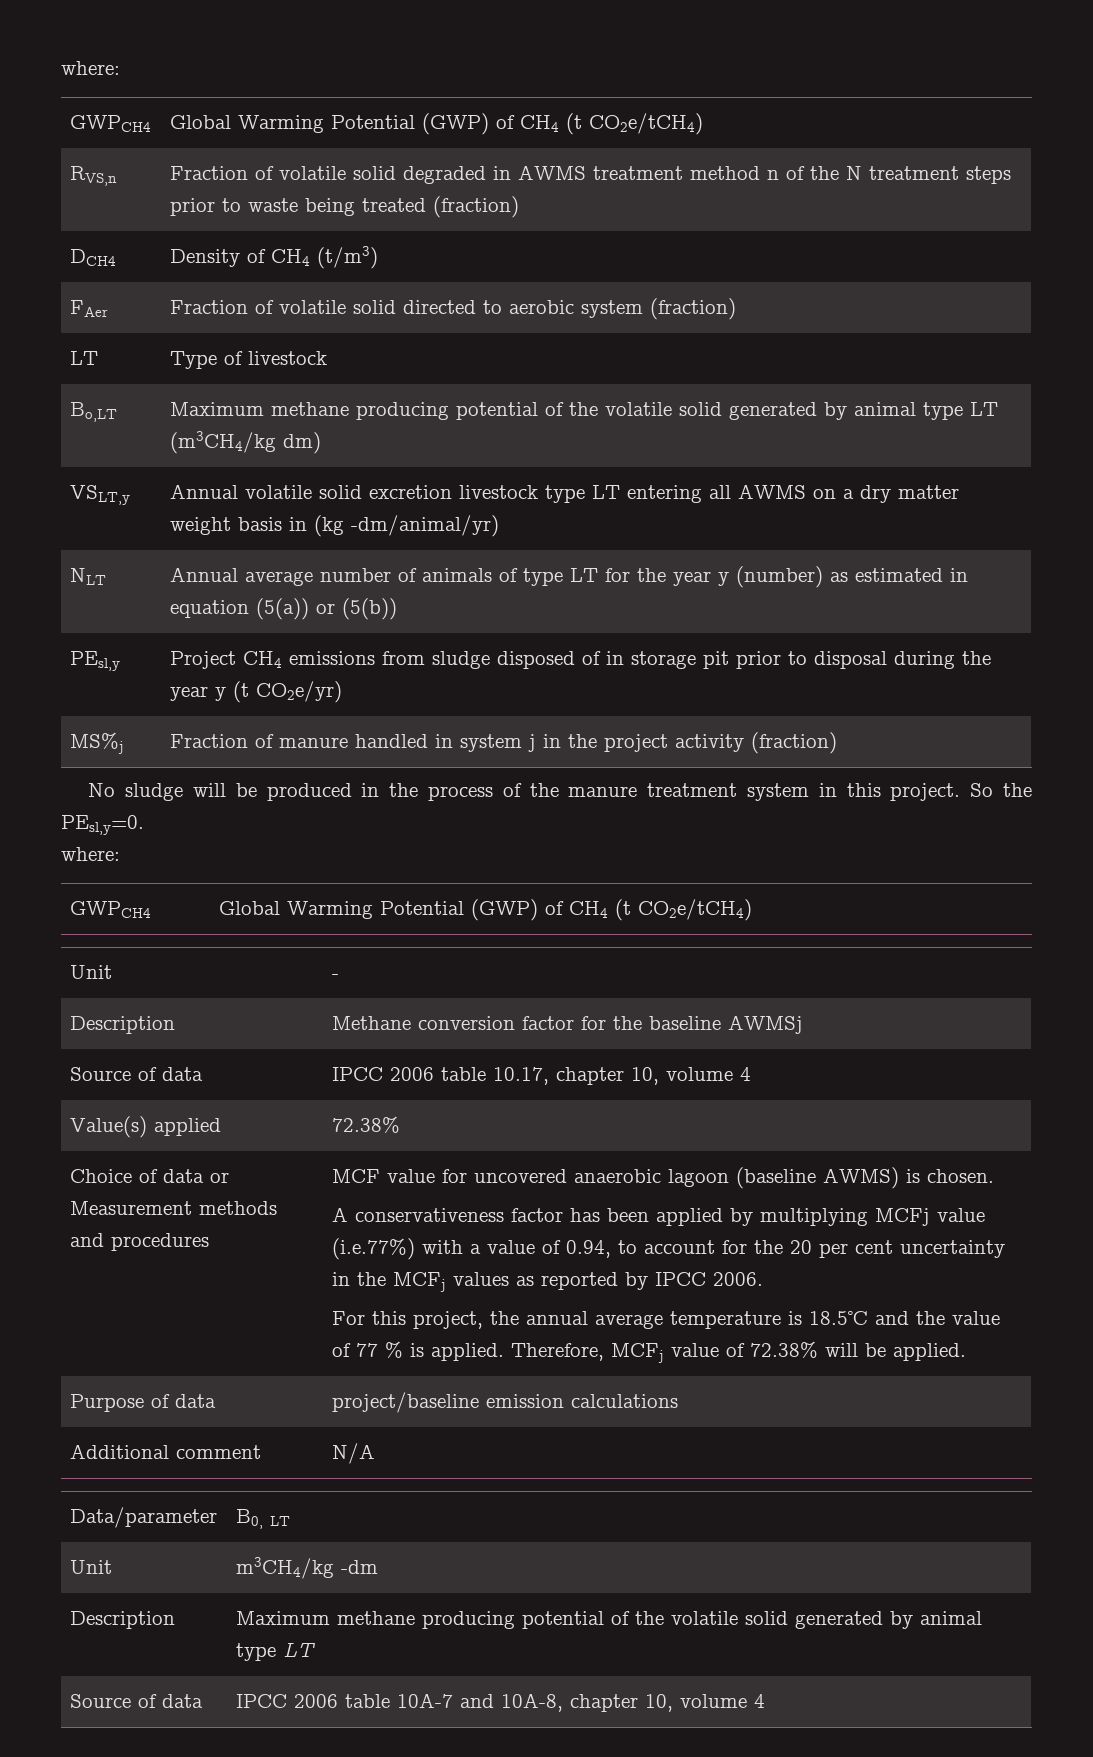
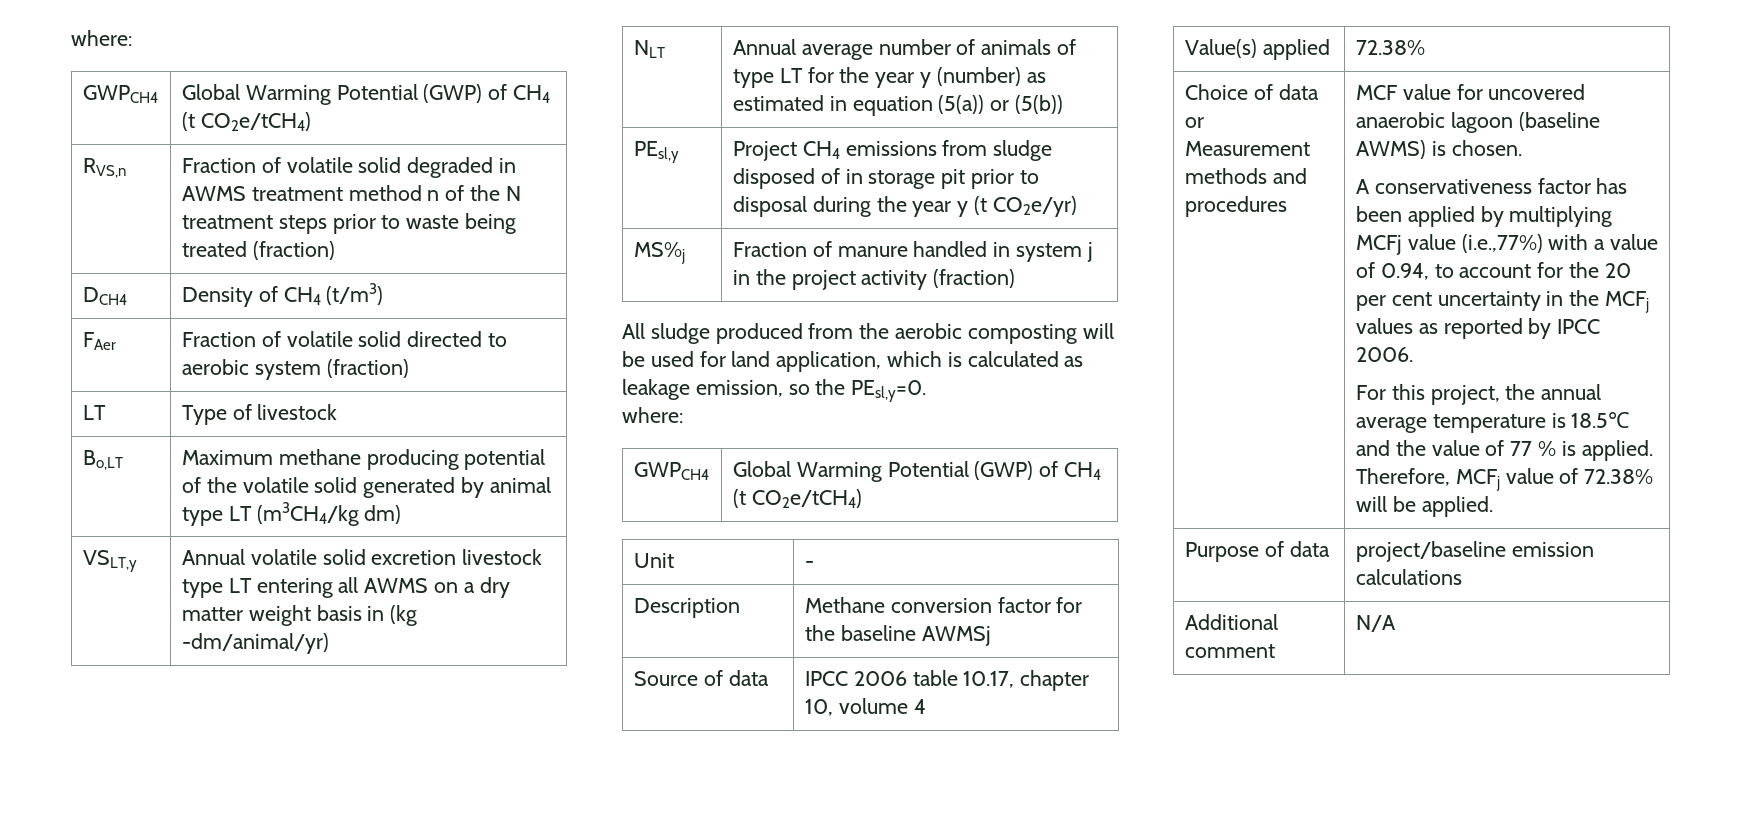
[88,783,994,801] No sludge will be produced in the process of the manure treatment system in this project. So -> [622,323,1114,344] [622,351,1084,372] [622,379,810,400] All sludge produced from the aerobic composting will be used for land application, which is calculated as leakage emission, so
[332,1238,416,1260] (i.e.77%) -> [1461,234,1543,253] (i.e.,77%)
[70,1507,218,1528] [236,1509,291,1529] [70,1560,113,1574] [236,1557,379,1579] [70,1611,176,1629] [236,1611,983,1629] [236,1642,316,1661] [70,1694,204,1708] [236,1693,766,1712] // Data/parameter | B0, LT // Unit | m3CH4/kg -dm // Description | Maximum methane producing potential of the volatile solid generated by animal type LT // Source of data | IPCC 2006 table 10A-7 and 10A-8, chapter 10, volume 4 -> (1396, 623) none

